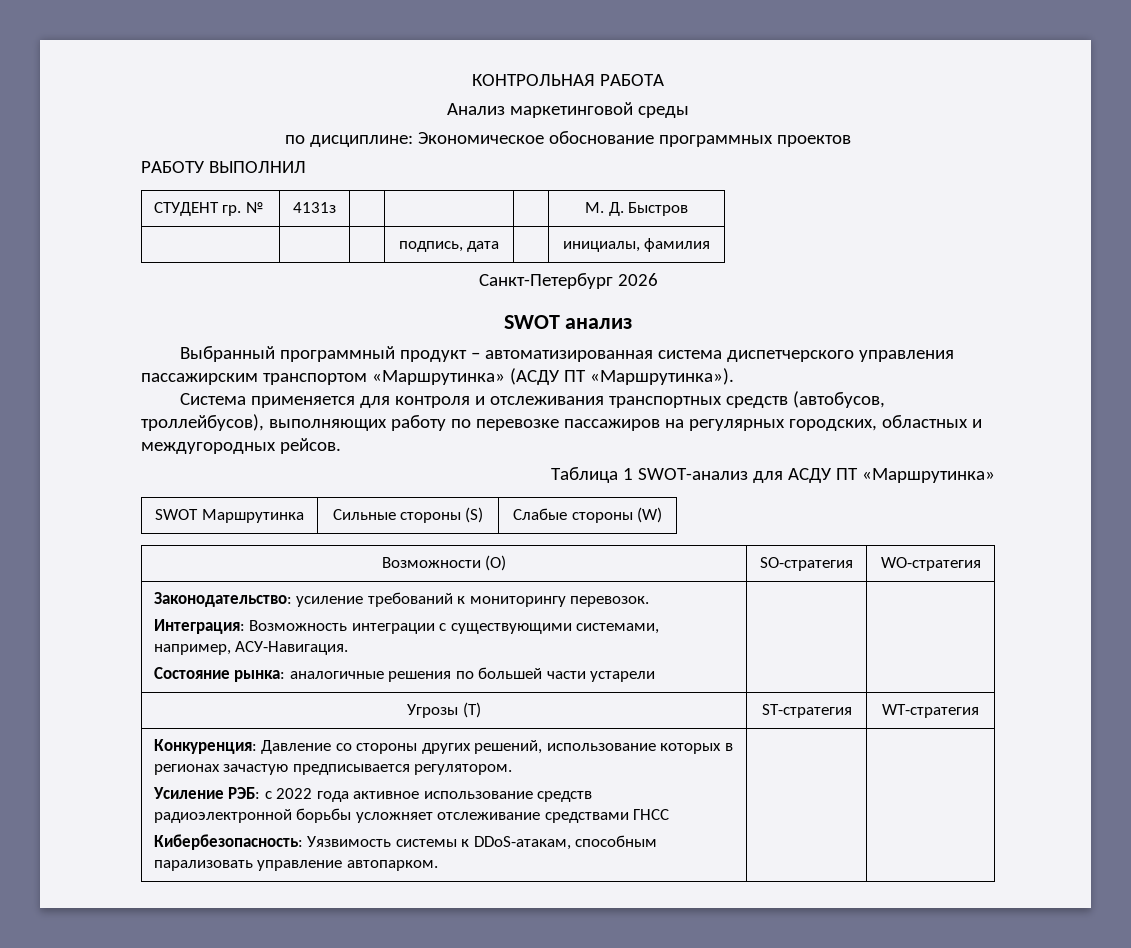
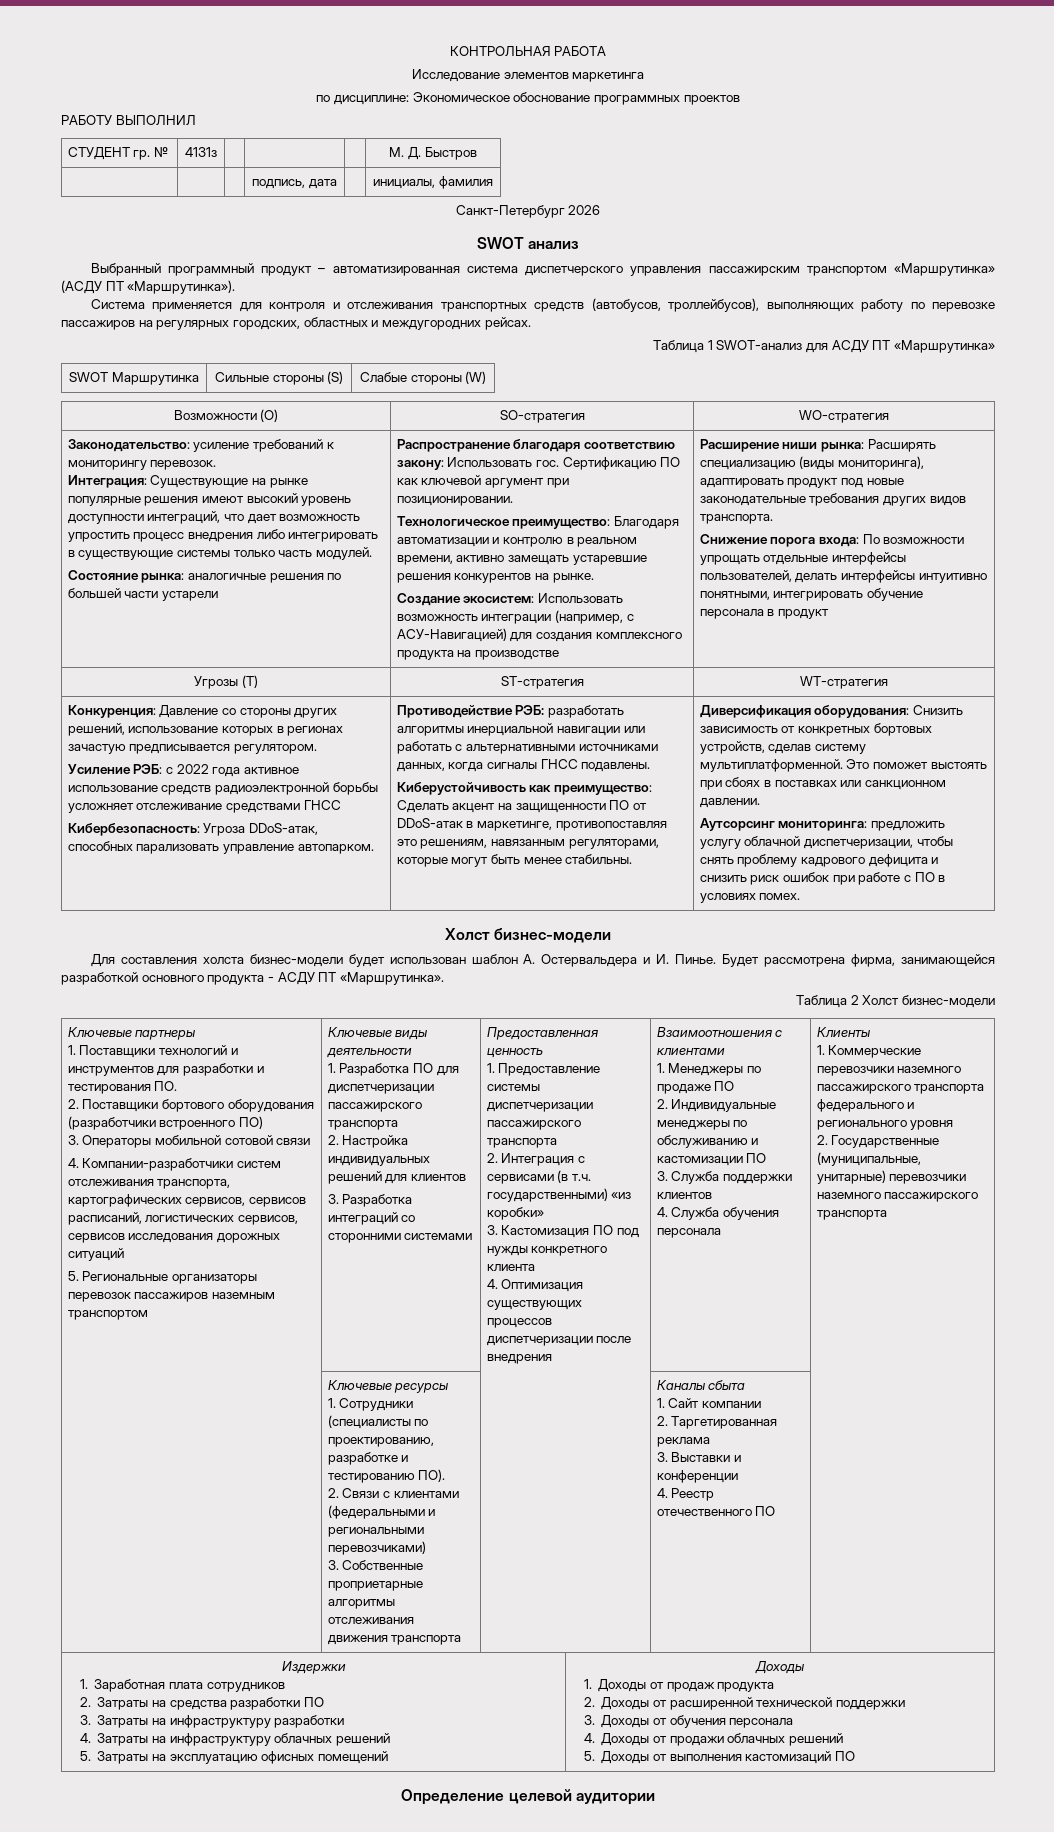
[447,102,689,118] Анализ маркетинговой среды -> [411,69,645,82] Исследование элементов маркетинга
[141,438,341,454] междугородных рейсов. -> [381,317,531,330] междугородних рейсах.
[249,620,660,634] [154,641,349,655] Возможность интеграции с существующими системами, например, АСУ-Навигация. -> [150,475,308,488] [67,493,352,506] [67,511,361,524] [67,529,379,542] [67,547,372,560] Существующие на рынке популярные решения имеют высокий уровень доступности интеграций, что дает возможность упростить процесс внедрения либо интегрировать в существующие системы только часть модулей.
(656, 676) | -> [396,439,676,452] [396,457,681,470] [396,475,569,488] [396,496,513,506] [396,516,680,529] [396,537,638,547] [396,555,647,565] [396,573,594,583] [396,593,624,606] [396,610,634,624] [396,628,682,642] [396,650,560,660] [699,439,936,452] [699,456,925,470] [699,478,904,488] [699,493,966,506] [699,514,773,524] [699,534,965,547] [699,552,907,565] [699,570,987,583] [699,588,924,601] [699,609,830,619] Распространение благодаря соответствию закону: Использовать гос. Сертификацию ПО как ключевой аргумент при позиционировании. // Технологическое преимущество: Благодаря автоматизации и контролю в реальном времени, активно замещать устаревшие решения конкурентов на рынке. // Создание экосистем: Использовать возможность интеграции (например, с АСУ-Навигацией) для создания комплексного продукта на производстве | Расширение ниши рынка: Расширять специализацию (виды мониторинга), адаптировать продукт под новые законодательные требования других видов транспорта. // Снижение порога входа: По возможности упрощать отдельные интерфейсы пользователей, делать интерфейсы интуитивно понятными, интегрировать обучение персонала в продукт
[307,835,658,850] [154,860,438,871] Уязвимость системы к DDoS-атакам, способным парализовать управление автопарком. | | -> [203,823,319,836] [67,841,374,854] [396,705,625,718] [396,723,645,736] [396,741,658,754] [396,759,651,772] [396,782,653,795] [396,800,647,813] [396,818,667,831] [396,839,659,849] [396,854,633,867] [699,705,964,718] [699,723,932,736] [699,741,867,754] [699,759,987,772] [699,777,946,790] [699,798,760,808] [699,818,946,831] [699,836,953,849] [699,854,939,867] [699,872,946,885] [699,893,801,903] [444,928,612,943] [90,954,996,967] [61,972,444,985] [796,995,995,1008] [67,1027,196,1040] [67,1045,238,1058] [67,1063,264,1076] [67,1081,178,1094] [67,1099,314,1112] [67,1116,264,1130] [67,1135,311,1148] [67,1158,282,1171] [67,1179,231,1189] [67,1194,307,1207] [67,1212,299,1225] [67,1233,281,1243] [67,1248,124,1261] [67,1271,258,1284] [67,1292,276,1302] [67,1310,148,1320] [327,1027,428,1040] [326,1048,412,1058] [327,1063,459,1076] [327,1084,434,1094] [327,1102,422,1112] [327,1120,398,1130] [327,1135,409,1148] [327,1156,430,1166] [327,1171,467,1184] [327,1194,413,1207] [327,1212,416,1225] [327,1233,473,1243] [486,1027,598,1040] [486,1048,543,1058] [486,1063,601,1076] [486,1084,540,1091] [486,1102,593,1112] [486,1120,581,1130] [486,1138,557,1148] [486,1153,586,1166] [486,1170,592,1184] [486,1188,632,1202] [486,1207,544,1220] [486,1225,639,1238] [486,1246,608,1256] [486,1264,535,1271] [486,1279,584,1292] [486,1300,582,1310] [486,1318,552,1328] [486,1336,632,1346] [486,1354,552,1364] [656,1027,783,1037] [656,1048,725,1055] [656,1063,762,1076] [656,1081,735,1094] [656,1099,777,1112] [656,1120,748,1130] [656,1135,759,1148] [656,1153,767,1166] [656,1171,793,1184] [656,1192,712,1199] [656,1207,780,1220] [656,1228,721,1238] [816,1027,870,1037] [816,1045,922,1058] [816,1066,962,1076] [816,1084,985,1094] [816,1099,915,1112] [816,1120,954,1130] [816,1135,940,1148] [816,1152,921,1166] [816,1170,967,1184] [816,1192,979,1202] [816,1210,887,1220] [327,1380,449,1393] [327,1398,414,1411] [327,1415,429,1429] [327,1437,434,1447] [327,1452,409,1465] [327,1469,446,1483] [327,1488,459,1498] [327,1505,436,1519] [327,1527,424,1537] [327,1541,426,1555] [327,1560,424,1570] [327,1581,423,1591] [327,1599,395,1609] [327,1617,414,1624] [327,1635,462,1645] [656,1380,746,1390] [656,1398,762,1408] [656,1416,778,1429] [656,1437,710,1447] [656,1452,742,1462] [656,1470,738,1483] [656,1488,715,1501] [656,1506,776,1516] [281,1661,346,1674] [79,1679,285,1692] [79,1697,324,1710] [79,1715,345,1728] [79,1733,390,1746] [79,1751,388,1764] [755,1661,804,1674] [583,1679,775,1692] [583,1697,905,1710] [583,1715,794,1728] [583,1733,843,1746] [583,1751,855,1764] [401,1789,655,1805] Угроза DDoS-атак, способных парализовать управление автопарком. | Противодействие РЭБ: разработать алгоритмы инерциальной навигации или работать с альтернативными источниками данных, когда сигналы ГНСС подавлены. // Киберустойчивость как преимущество: Сделать акцент на защищенности ПО от DDoS-атак в маркетинге, противопоставляя это решениям, навязанным регуляторами, которые могут быть менее стабильны. | Диверсификация оборудования: Снизить зависимость от конкретных бортовых устройств, сделав систему мультиплатформенной. Это поможет выстоять при сбоях в поставках или санкционном давлении. // Аутсорсинг мониторинга: предложить услугу облачной диспетчеризации, чтобы снять проблему кадрового дефицита и снизить риск ошибок при работе с ПО в условиях помех. // Холст бизнес-модели // Для составления холста бизнес-модели будет использован шаблон А. Остервальдера и И. Пинье. Будет рассмотрена фирма, занимающейся разработкой основного продукта - АСДУ ПТ «Маршрутинка». // Таблица 2 Холст бизнес-модели // Ключевые партнеры // 1. Поставщики технологий и инструментов для разработки и тестирования ПО. // 2. Поставщики бортового оборудования (разработчики встроенного ПО) // 3. Операторы мобильной сотовой связи // 4. Компании-разработчики систем отслеживания транспорта, картографических сервисов, сервисов расписаний, логистических сервисов, сервисов исследования дорожных ситуаций // 5. Региональные организаторы перевозок пассажиров наземным транспортом | Ключевые виды деятельности // 1. Разработка ПО для диспетчеризации пассажирского транспорта // 2. Настройка индивидуальных решений для клиентов // 3. Разработка интеграций со сторонними системами | Предоставленная ценность // 1. Предоставление системы диспетчеризации пассажирского транспорта // 2. Интеграция с сервисами (в т.ч. государственными) «из коробки» // 3. Кастомизация ПО под нужды конкретного клиента // 4. Оптимизация существующих процессов диспетчеризации после внедрения | Взаимоотношения с клиентами // 1. Менеджеры по продаже ПО // 2. Индивидуальные менеджеры по обслуживанию и кастомизации ПО // 3. Служба поддержки клиентов // 4. Служба обучения персонала | Клиенты // 1. Коммерческие перевозчики наземного пассажирского транспорта федерального и регионального уровня // 2. Государственные (муниципальные, унитарные) перевозчики наземного пассажирского транспорта // | Ключевые ресурсы // 1. Сотрудники (специалисты по проектированию, разработке и тестированию ПО). // 2. Связи с клиентами (федеральными и региональными перевозчиками) // 3. Собственные проприетарные алгоритмы отслеживания движения транспорта | | Каналы сбыта // 1. Сайт компании // 2. Таргетированная реклама // 3. Выставки и конференции // 4. Реестр отечественного ПО | // Издержки // 1. Заработная плата сотрудников // 2. Затраты на средства разработки ПО // 3. Затраты на инфраструктуру разработки // 4. Затраты на инфраструктуру облачных решений // 5. Затраты на эксплуатацию офисных помещений | Доходы // 1. Доходы от продаж продукта // 2. Доходы от расширенной технической поддержки // 3. Доходы от обучения персонала // 4. Доходы от продажи облачных решений // 5. Доходы от выполнения кастомизаций ПО // Определение целевой аудитории

